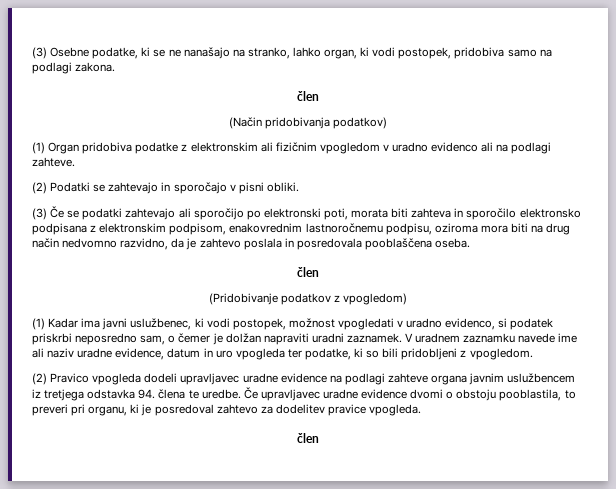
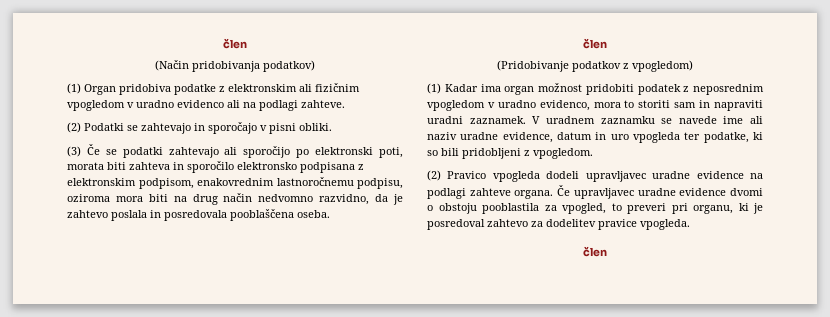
[32,47,552,59] [32,62,116,74] (3) Osebne podatke, ki se ne nanašajo na stranko, lahko organ, ki vodi postopek, pridobiva samo na podlagi zakona. // -> (223, 43) none
[102,318,554,330] [32,333,261,345] javni uslužbenec, ki vodi postopek, možnost vpogledati v uradno evidenco, si podatek priskrbi neposredno sam, o čemer je dolžan -> [504,83,764,95] [427,100,711,111] organ možnost pridobiti podatek z neposrednim vpogledom v uradno evidenco, mora to storiti sam in
(516, 338) none -> [661,118,673,124] se
[431,373,576,385] [32,389,241,401] organa javnim uslužbencem iz tretjega odstavka 94. člena te uredbe. -> [514,190,554,199] organa.
[499,389,562,401] pooblastila, -> [482,203,606,214] pooblastila za vpogled,

